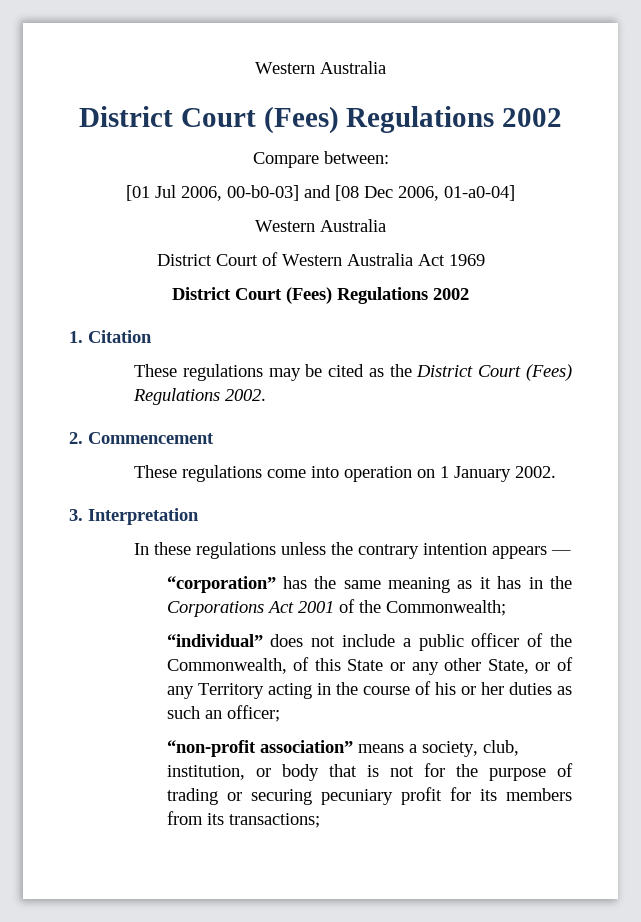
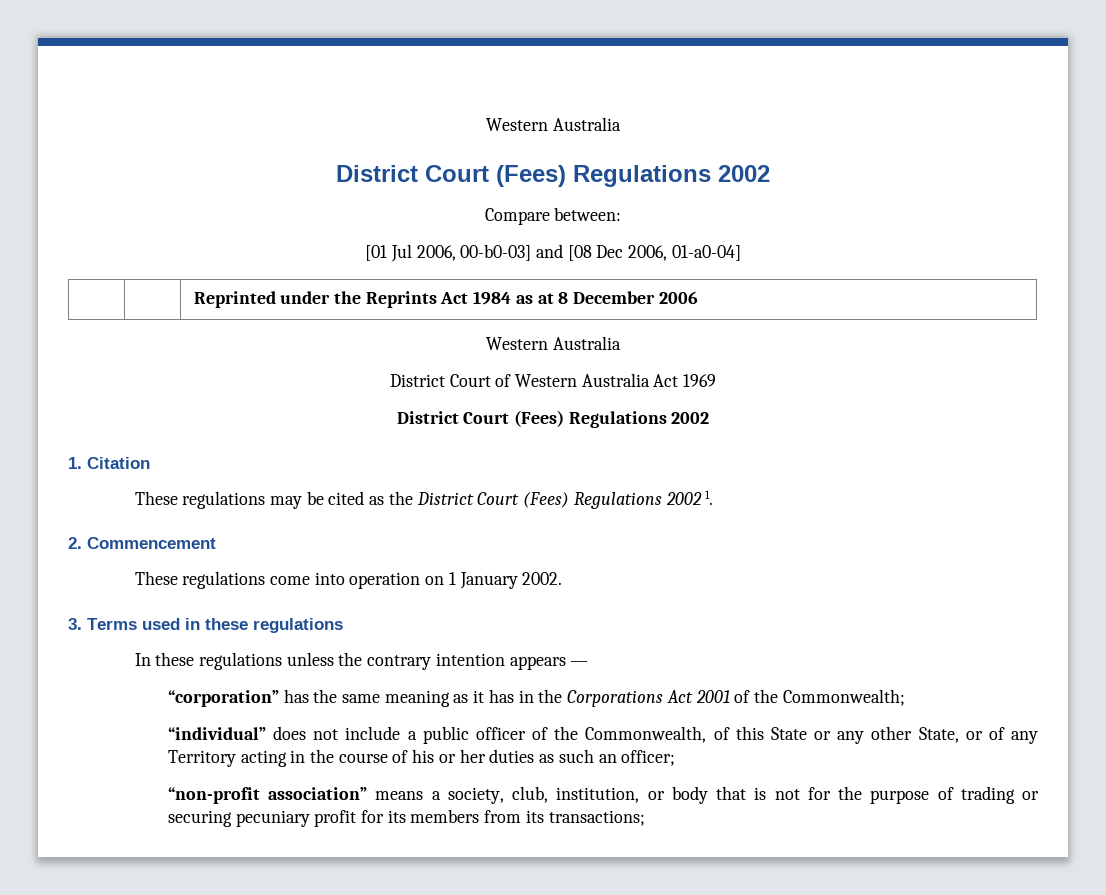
(515, 193) none -> [193,291,698,308] // | | Reprinted under the Reprints Act 1984 as at 8 December 2006
[225,389,267,401] 2002. -> [665,490,714,505] 2002 1.
[88,508,199,525] Interpretation -> [87,618,343,633] Terms used in these regulations

